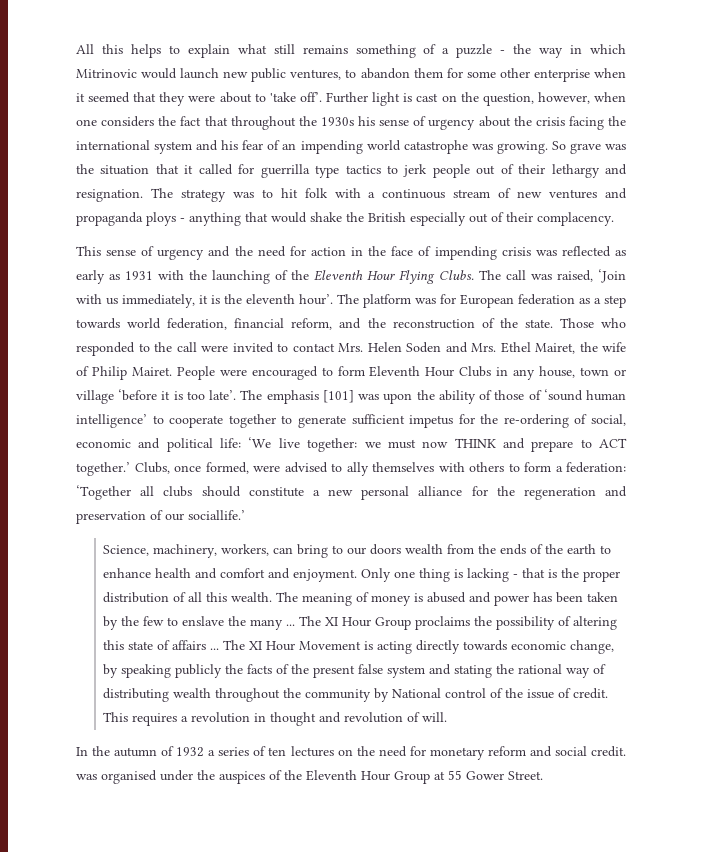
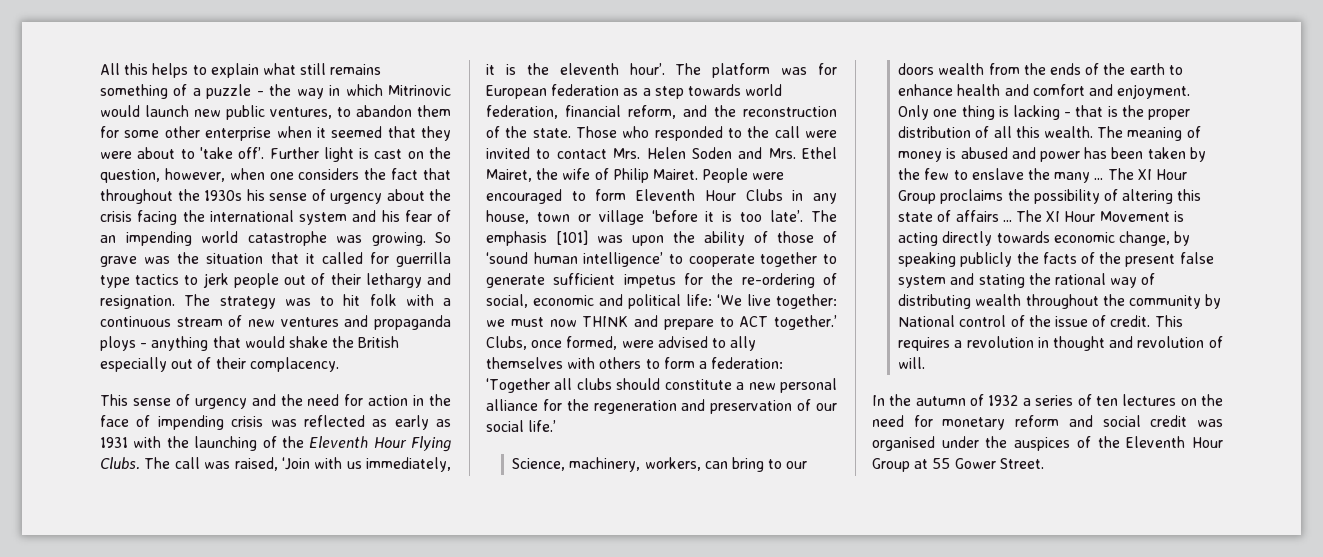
[188,510,245,520] sociallife.’ -> [486,420,557,432] social life.’
[590,746,626,757] credit. -> [1150,415,1188,427] credit

